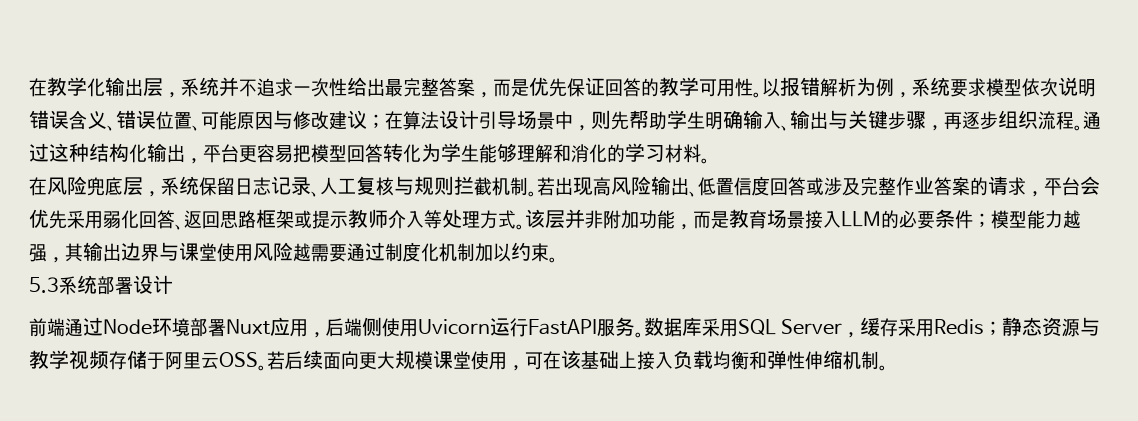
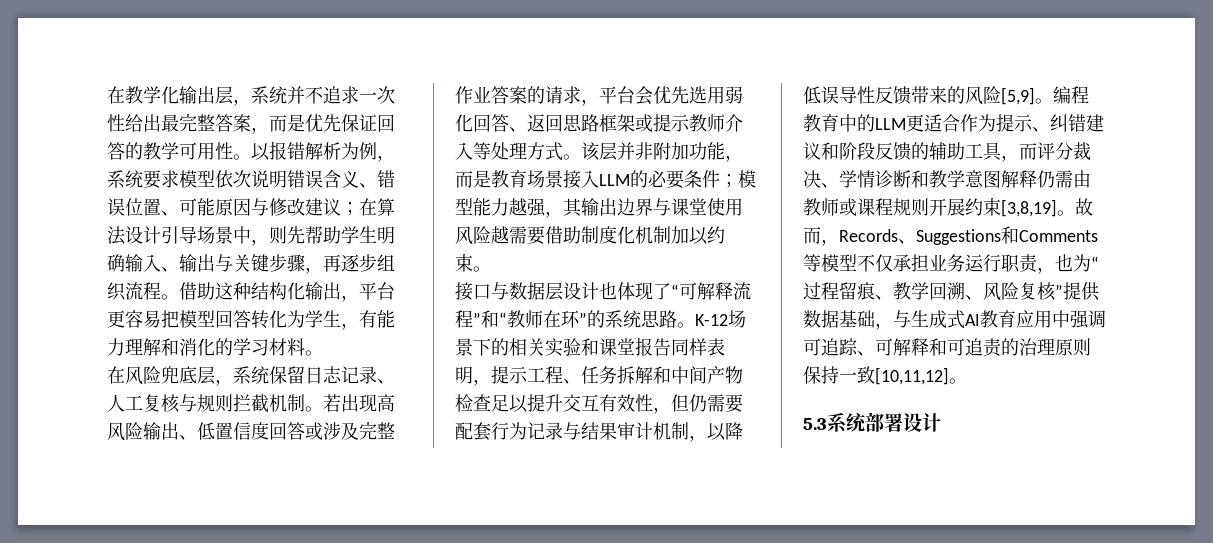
[1083,111,1101,129] [29,143,49,162] 通过 -> [179,282,215,300] 借助
[479,143,517,163] 能够 -> [341,310,395,330] [107,338,125,356] ，有能力
[67,210,85,229] 采 -> [689,86,707,104] 选
[347,242,385,261] 通过 -> [545,226,581,244] 借助
[29,275,173,295] [29,317,1101,338] [29,350,888,371] 5.3系统部署设计 // 前端通过Node环境部署Nuxt应用，后端侧使用Uvicorn运行FastAPI服务。数据库采用SQL Server，缓存采用Redis；静态资源与教学视频存储于阿里云OSS。若后续面向更大规模课堂使用，可在该基础上接入负载均衡和弹性伸缩机制。 -> [455,282,751,301] [455,310,746,328] [455,337,725,357] [455,366,743,386] [455,394,743,414] [455,422,743,442] [803,86,1089,105] [803,114,1104,132] [803,142,1091,162] [803,170,1091,188] [803,198,1093,217] [803,226,1098,246] [803,254,1099,274] [803,282,1100,301] [803,310,1106,330] [803,338,1091,357] [803,366,967,385] [803,412,941,433] 接口与数据层设计也体现了“可解释流程”和“教师在环”的系统思路。K-12场景下的相关实验和课堂报告同样表明，提示工程、任务拆解和中间产物检查足以提升交互有效性，但仍需要配套行为记录与结果审计机制，以降低误导性反馈带来的风险[5,9]。编程教育中的LLM更适合作为提示、纠错建议和阶段反馈的辅助工具，而评分裁决、学情诊断和教学意图解释仍需由教师或课程规则开展约束[3,8,19]。故而，Records、Suggestions和Comments等模型不仅承担业务运行职责，也为“过程留痕、教学回溯、风险复核”提供数据基础，与生成式AI教育应用中强调可追踪、可解释和可追责的治理原则保持一致[10,11,12]。 // 5.3系统部署设计

